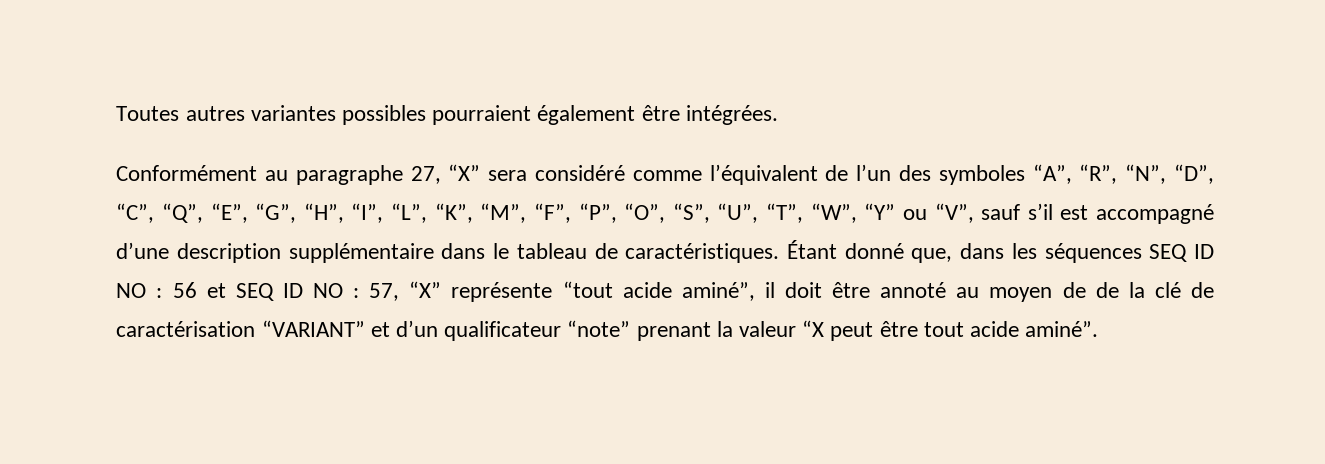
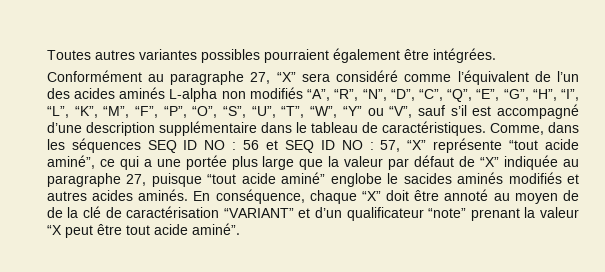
[938,165,1025,185] symboles -> [74,87,303,102] acides aminés L-alpha non modifiés
[787,240,953,263] Étant donné que, -> [489,123,544,135] Comme,
[764,282,775,298] il -> [99,155,579,170] [46,172,579,187] [46,189,381,204] ce qui a une portée plus large que la valeur par défaut de “X” indiquée au paragraphe 27, puisque “tout acide aminé” englobe le sacides aminés modifiés et autres acides aminés. En conséquence, chaque “X”

